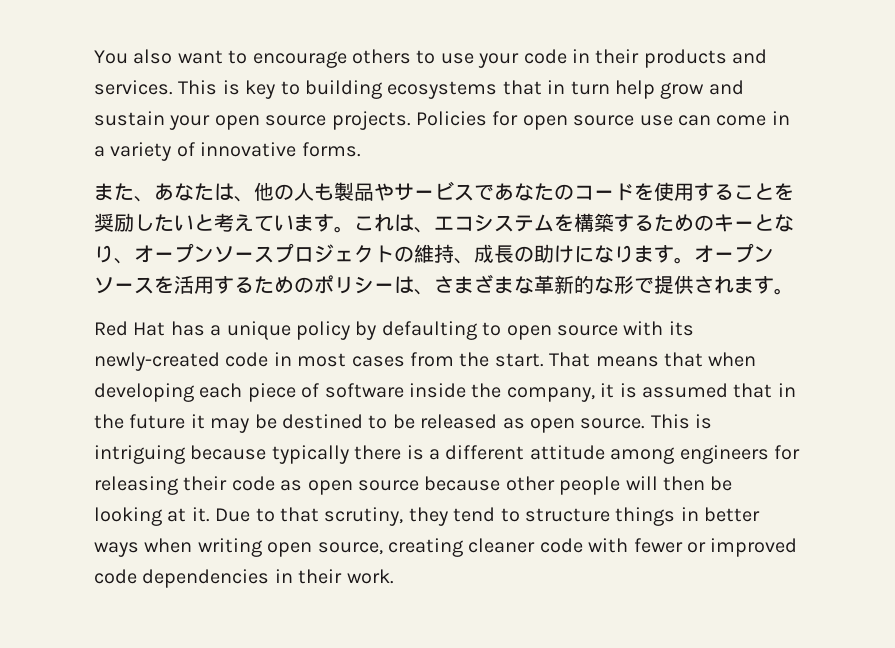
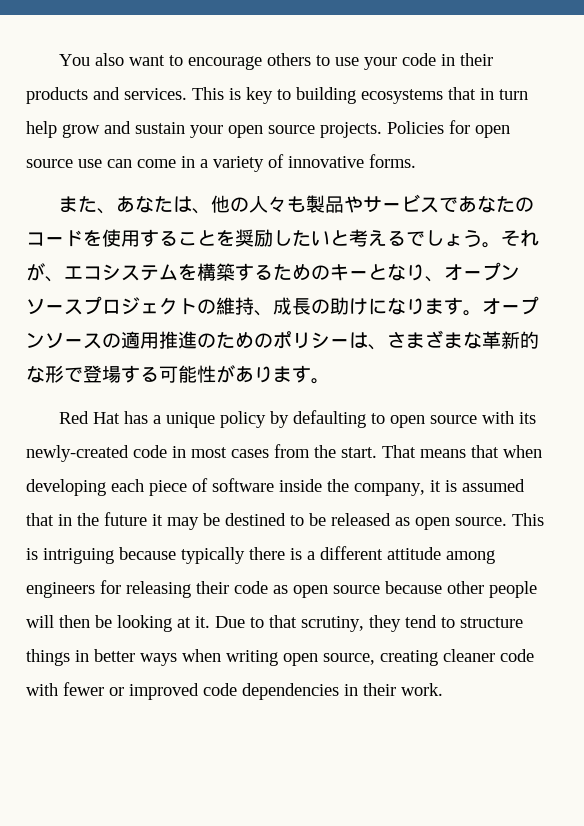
(314, 192) none -> [267,196,287,212] 々
[254,214,414,233] ています。これは -> [387,229,539,248] [26,263,45,281] るでしょう。それが
[154,275,254,294] を活用する -> [102,331,216,349] の適用推進の
[654,275,734,294] 提供され -> [83,365,273,383] 登場する可能性があり

